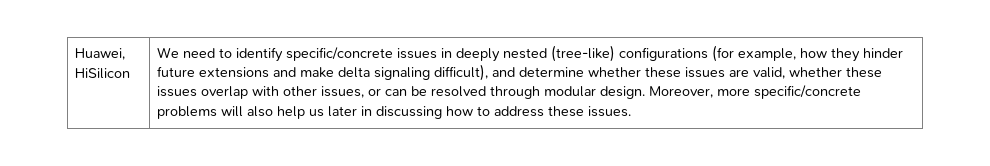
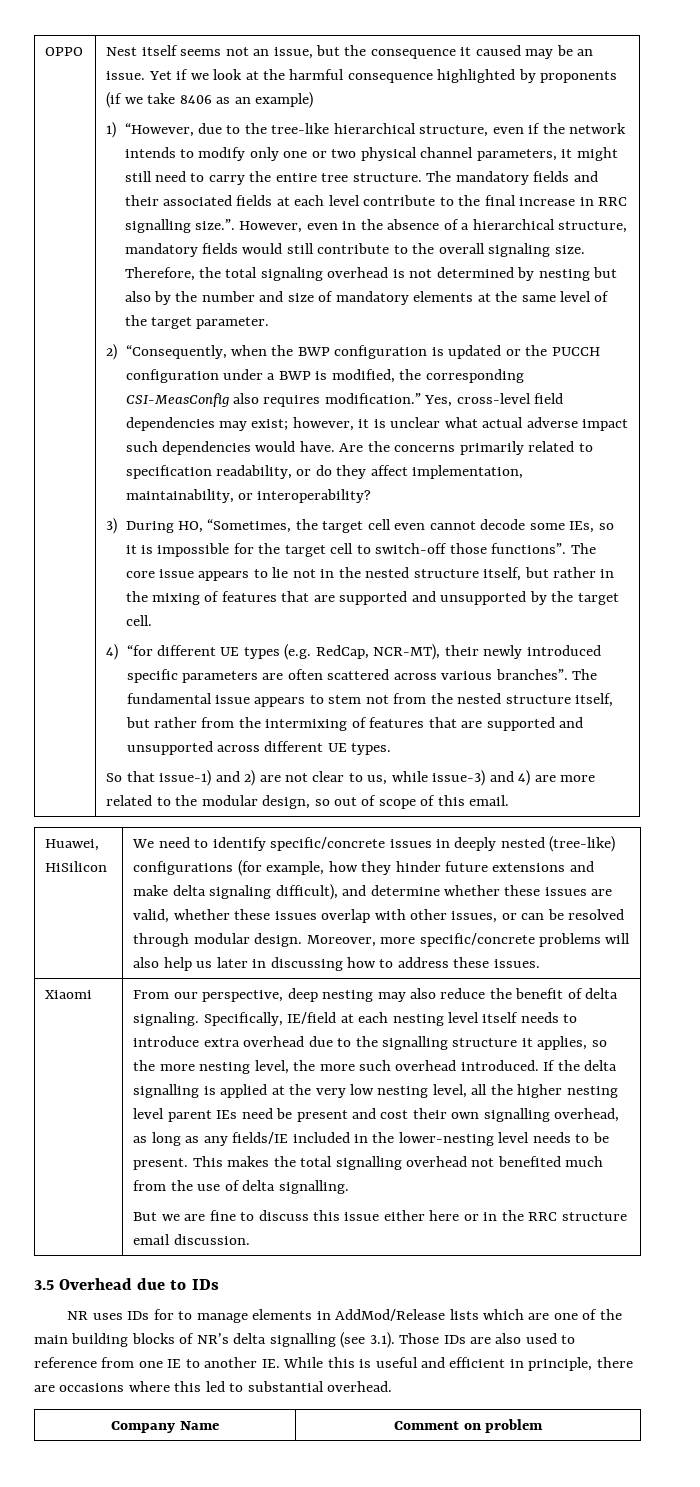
(74, 54) none -> [45,47,84,56] [106,45,594,59] [106,69,618,83] [106,92,314,108] [106,122,627,138] [124,147,618,161] [124,171,598,185] [124,195,627,206] [124,219,628,233] [124,243,585,257] [124,267,618,281] [124,291,610,305] [124,315,270,329] [106,344,600,360] [125,369,524,383] [125,393,564,407] [125,417,629,431] [125,441,593,455] [125,465,524,479] [125,489,372,503] [106,518,614,534] [125,543,596,557] [125,567,615,581] [125,591,619,605] [125,615,152,626] [106,644,601,660] [126,669,598,683] [126,693,614,707] [125,717,584,731] [126,741,392,755] [106,770,596,786] [106,795,510,809] OPPO | Nest itself seems not an issue, but the consequence it caused may be an issue. Yet if we look at the harmful consequence highlighted by proponents (if we take 8406 as an example) // 1) “However, due to the tree-like hierarchical structure, even if the network intends to modify only one or two physical channel parameters, it might still need to carry the entire tree structure. The mandatory fields and their associated fields at each level contribute to the final increase in RRC signalling size.”. However, even in the absence of a hierarchical structure, mandatory fields would still contribute to the overall signaling size. Therefore, the total signaling overhead is not determined by nesting but also by the number and size of mandatory elements at the same level of the target parameter. // 2) “Consequently, when the BWP configuration is updated or the PUCCH configuration under a BWP is modified, the corresponding CSI-MeasConfig also requires modification.” Yes, cross-level field dependencies may exist; however, it is unclear what actual adverse impact such dependencies would have. Are the concerns primarily related to specification readability, or do they affect implementation, maintainability, or interoperability? // 3) During HO, “Sometimes, the target cell even cannot decode some IEs, so it is impossible for the target cell to switch-off those functions”. The core issue appears to lie not in the nested structure itself, but rather in the mixing of features that are supported and unsupported by the target cell. // 4) “for different UE types (e.g. RedCap, NCR-MT), their newly introduced specific parameters are often scattered across various branches”. The fundamental issue appears to stem not from the nested structure itself, but rather from the intermixing of features that are supported and unsupported across different UE types. // So that issue-1) and 2) are not clear to us, while issue-3) and 4) are more related to the modular design, so out of scope of this email. //
(631, 111) none -> [45,990,93,999] [133,988,619,1002] [133,1012,578,1026] [133,1036,607,1050] [133,1060,618,1074] [133,1084,618,1098] [133,1108,620,1122] [133,1132,609,1146] [133,1156,604,1170] [133,1180,349,1194] [133,1210,627,1221] [133,1234,250,1245] [34,1278,219,1290] [67,1309,622,1323] [34,1332,576,1348] [34,1357,633,1371] [34,1381,393,1392] [111,1421,219,1433] [394,1419,543,1433] // Xiaomi | From our perspective, deep nesting may also reduce the benefit of delta signaling. Specifically, IE/field at each nesting level itself needs to introduce extra overhead due to the signalling structure it applies, so the more nesting level, the more such overhead introduced. If the delta signalling is applied at the very low nesting level, all the higher nesting level parent IEs need be present and cost their own signalling overhead, as long as any fields/IE included in the lower-nesting level needs to be present. This makes the total signalling overhead not benefited much from the use of delta signalling. // But we are fine to discuss this issue either here or in the RRC structure email discussion. // 3.5 Overhead due to IDs // NR uses IDs for to manage elements in AddMod/Release lists which are one of the main building blocks of NR’s delta signalling (see 3.1). Those IDs are also used to reference from one IE to another IE. While this is useful and efficient in principle, there are occasions where this led to substantial overhead. // Company Name | Comment on problem

